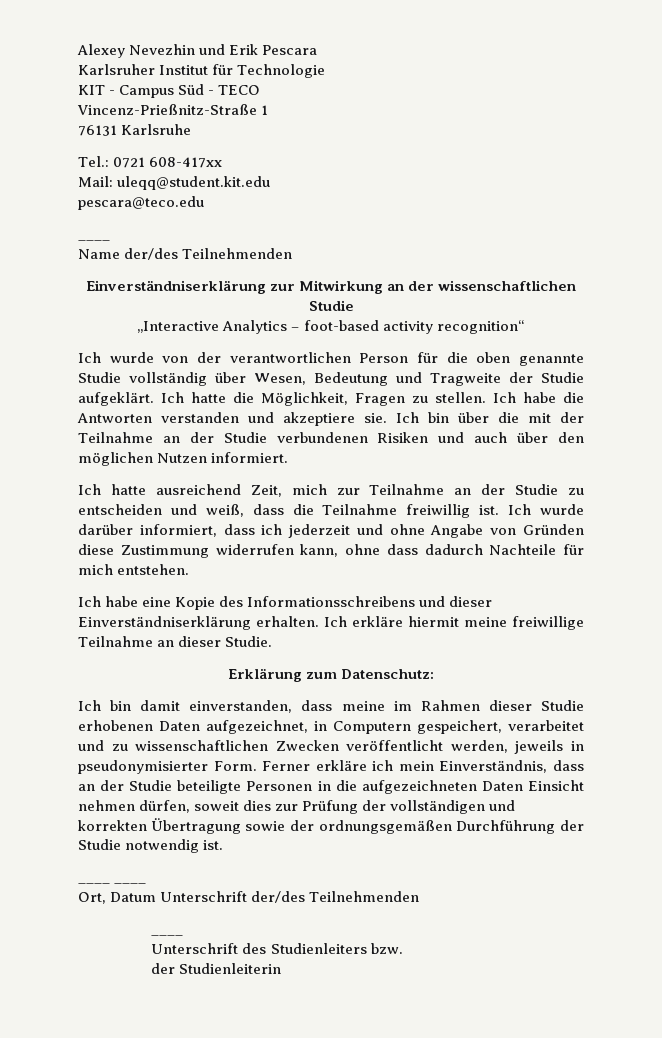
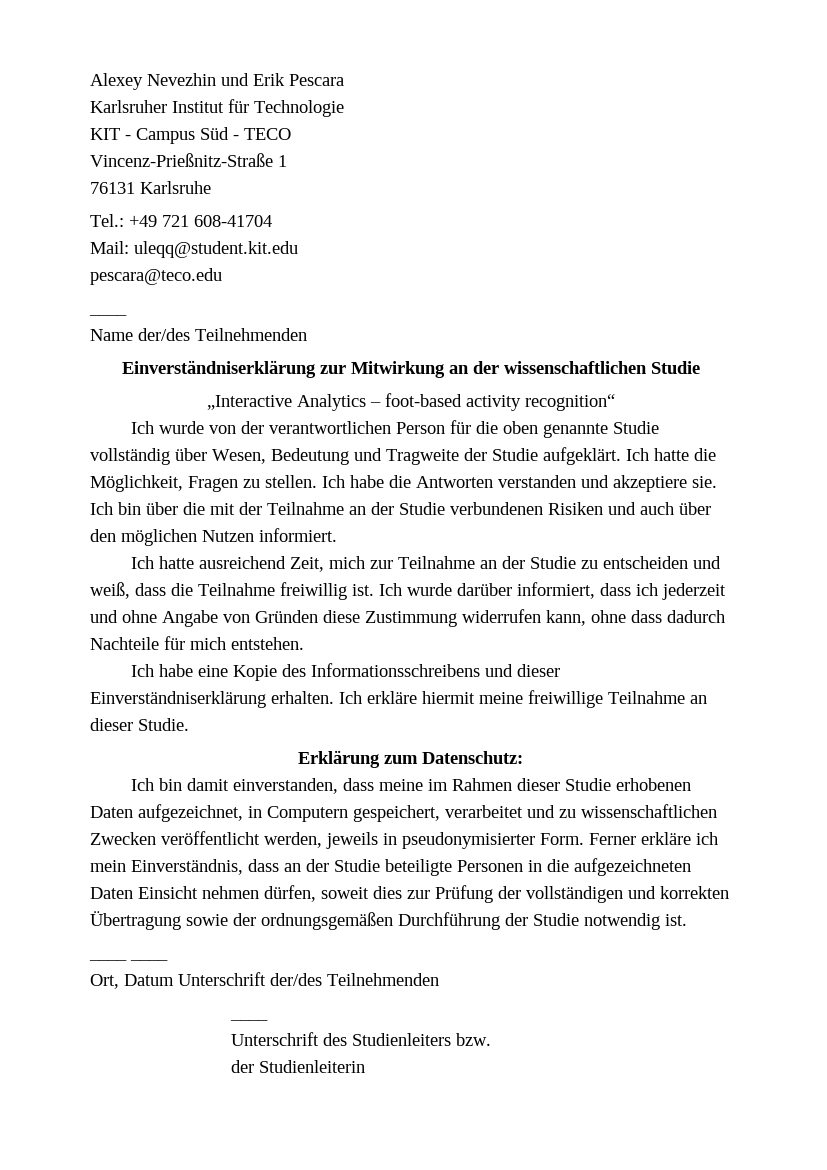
[113,157,223,168] 0721 608-417xx -> [129,215,272,227] +49 721 608-41704

